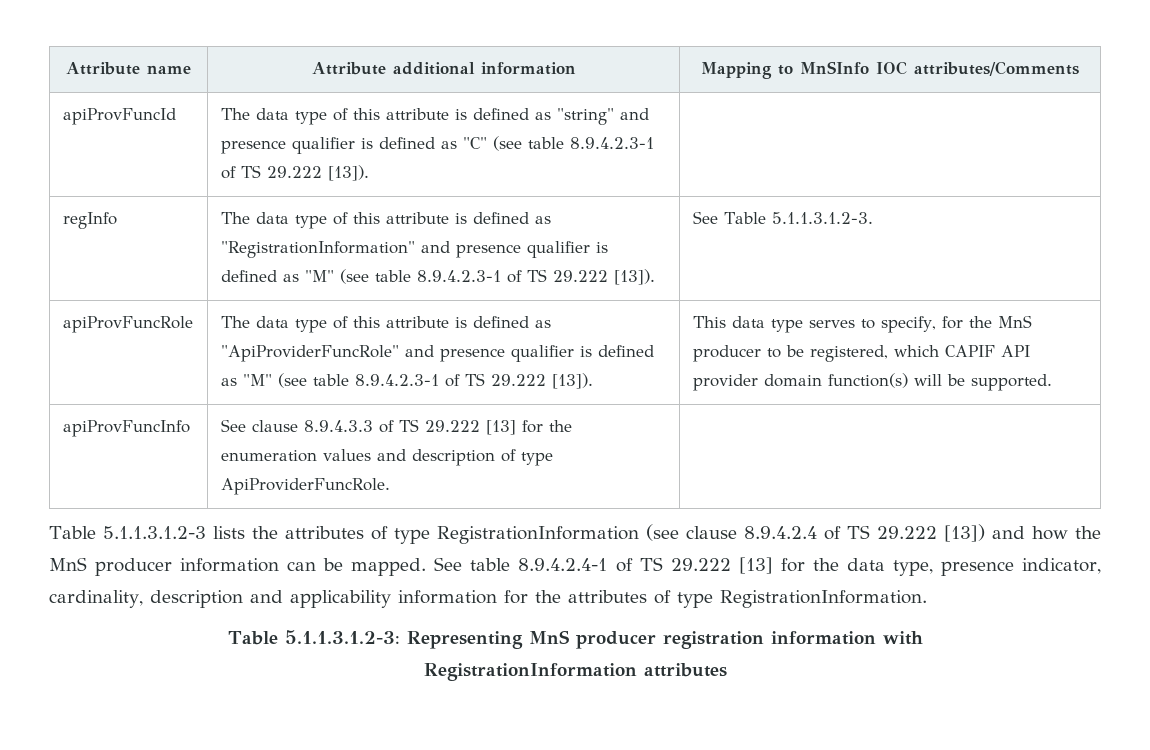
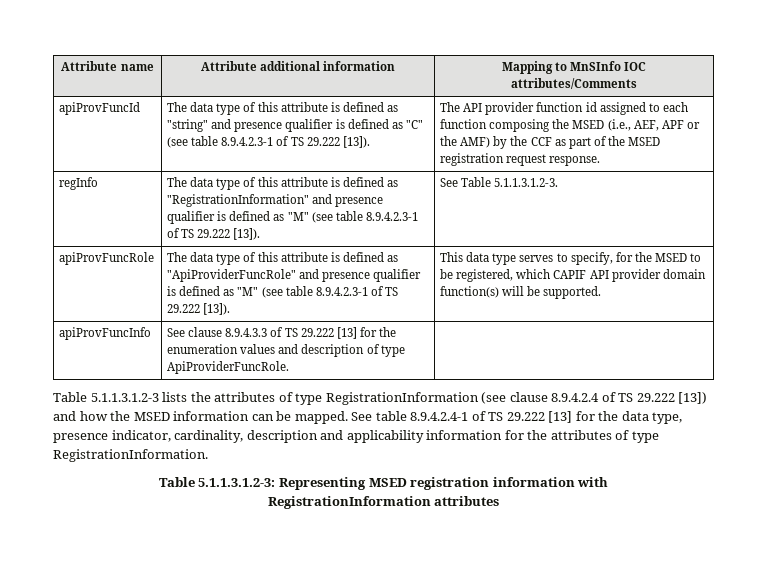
(369, 173) none -> [440,102,688,115] [440,119,700,132] [440,136,661,149] [440,153,601,166] The API provider function id assigned to each function composing the MSED (i.e., AEF, APF or the AMF) by the CCF as part of the MSED registration request response.
[997,315,1032,328] [692,345,761,362] MnS producer -> [654,253,687,262] MSED
[49,557,173,576] MnS producer -> [133,412,170,421] MSED
[528,630,656,649] MnS producer -> [368,478,407,487] MSED

